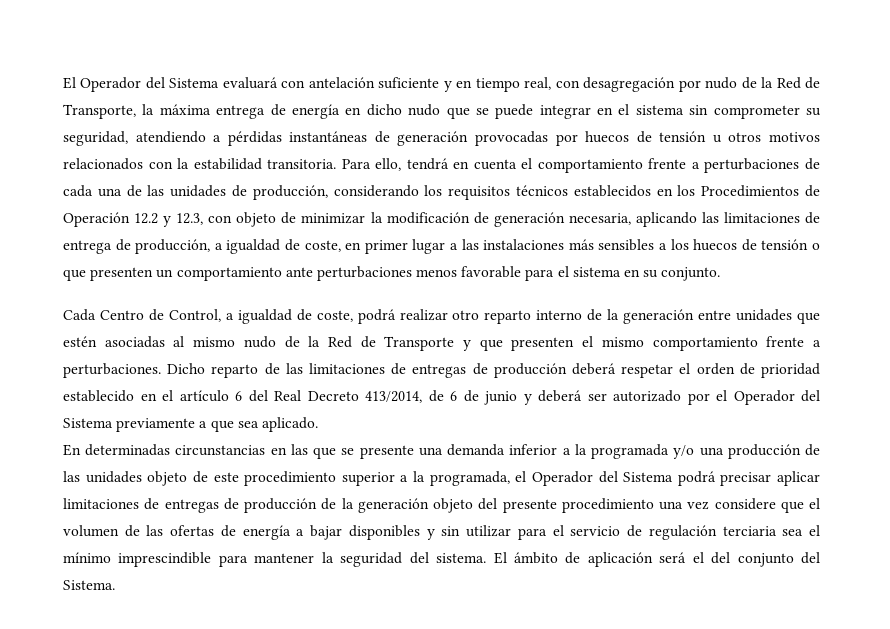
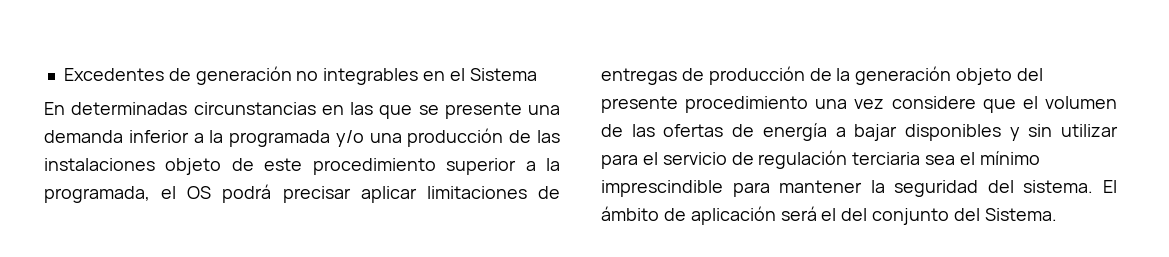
[63,77,821,92] [63,104,822,119] [63,131,820,146] [63,158,820,173] [63,185,820,200] [63,212,820,227] [63,239,821,254] [63,266,721,281] [63,309,821,324] [63,336,822,351] [63,363,821,378] [63,390,820,405] [63,417,318,432] El Operador del Sistema evaluará con antelación suficiente y en tiempo real, con desagregación por nudo de la Red de Transporte, la máxima entrega de energía en dicho nudo que se puede integrar en el sistema sin comprometer su seguridad, atendiendo a pérdidas instantáneas de generación provocadas por huecos de tensión u otros motivos relacionados con la estabilidad transitoria. Para ello, tendrá en cuenta el comportamiento frente a perturbaciones de cada una de las unidades de producción, considerando los requisitos técnicos establecidos en los Procedimientos de Operación 12.2 y 12.3, con objeto de minimizar la modificación de generación necesaria, aplicando las limitaciones de entrega de producción, a igualdad de coste, en primer lugar a las instalaciones más sensibles a los huecos de tensión o que presenten un comportamiento ante perturbaciones menos favorable para el sistema en su conjunto. // Cada Centro de Control, a igualdad de coste, podrá realizar otro reparto interno de la generación entre unidades que estén asociadas al mismo nudo de la Red de Transporte y que presenten el mismo comportamiento frente a perturbaciones. Dicho reparto de las limitaciones de entregas de producción deberá respetar el orden de prioridad establecido en el artículo 6 del Real Decreto 413/2014, de 6 de junio y deberá ser autorizado por el Operador del Sistema previamente a que sea aplicado. -> [63,66,537,85] Excedentes de generación no integrables en el Sistema
[85,471,142,483] unidades -> [44,158,155,171] instalaciones
[531,471,674,486] Operador del Sistema -> [187,186,212,199] OS

